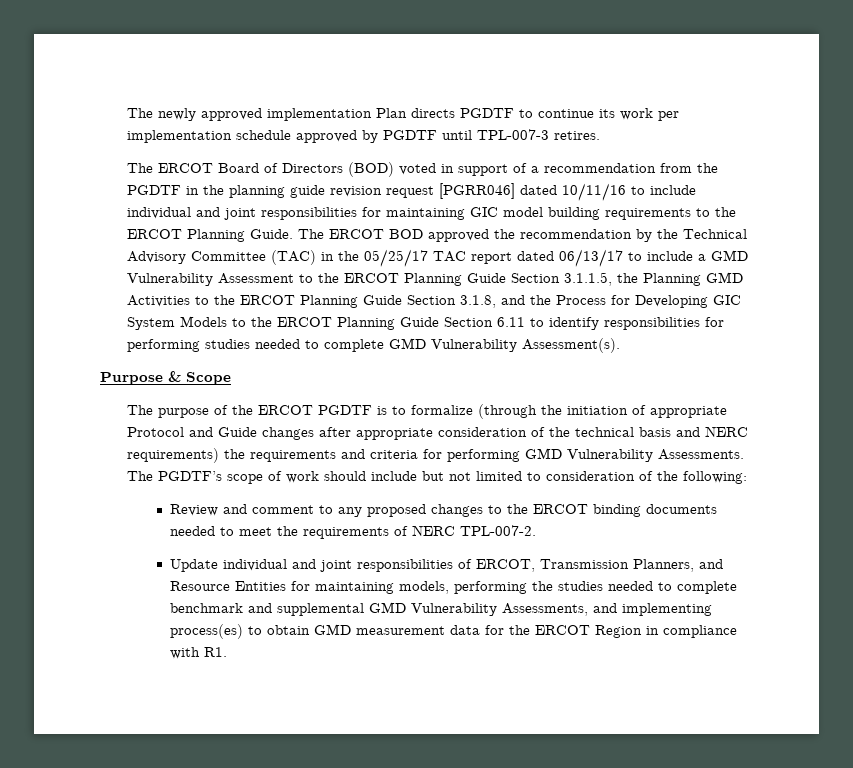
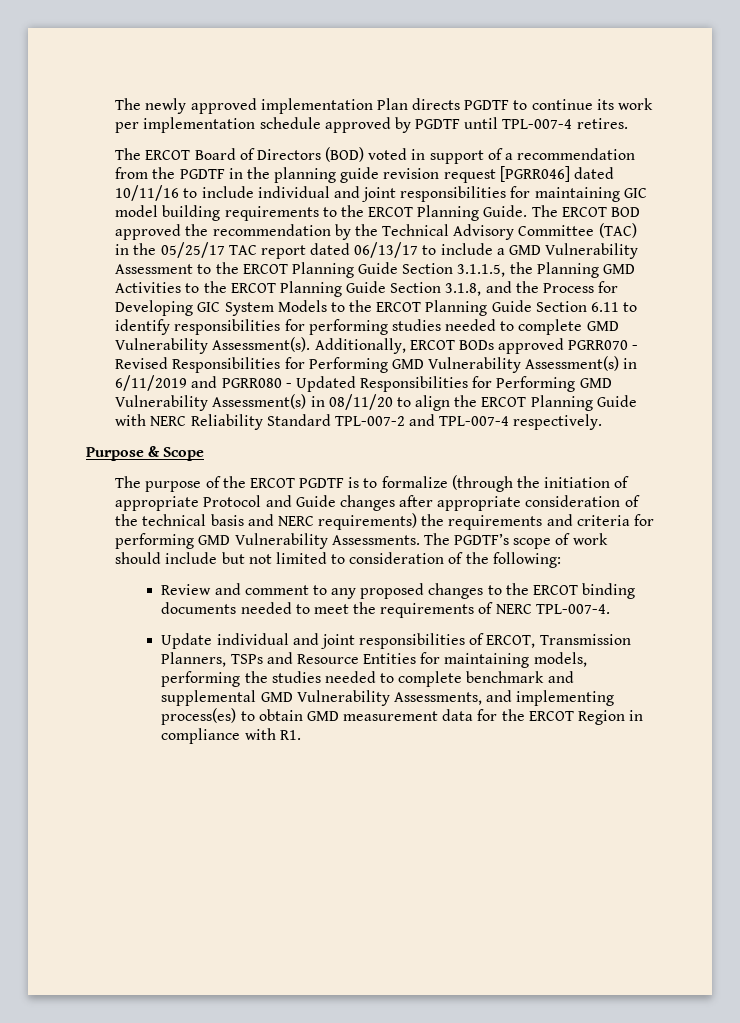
[476,129,549,140] TPL-007-3 -> [502,119,573,129] TPL-007-4
(620, 345) none -> [314,338,639,354] [115,356,638,373] [115,375,612,392] [115,394,637,411] [115,414,603,430] Additionally, ERCOT BODs approved PGRR070 - Revised Responsibilities for Performing GMD Vulnerability Assessment(s) in 6/11/2019 and PGRR080 - Updated Responsibilities for Performing GMD Vulnerability Assessment(s) in 08/11/20 to align the ERCOT Planning Guide with NERC Reliability Standard TPL-007-2 and TPL-007-4 respectively.
[460,525,537,536] TPL-007-2. -> [535,604,610,614] TPL-007-4.
(695, 565) none -> [230,654,263,664] TSPs

